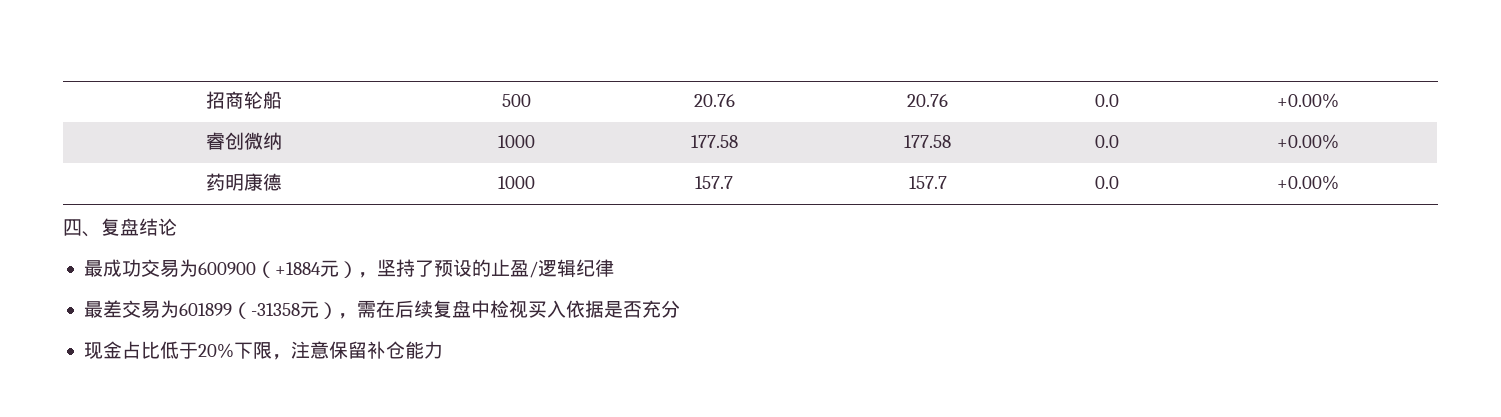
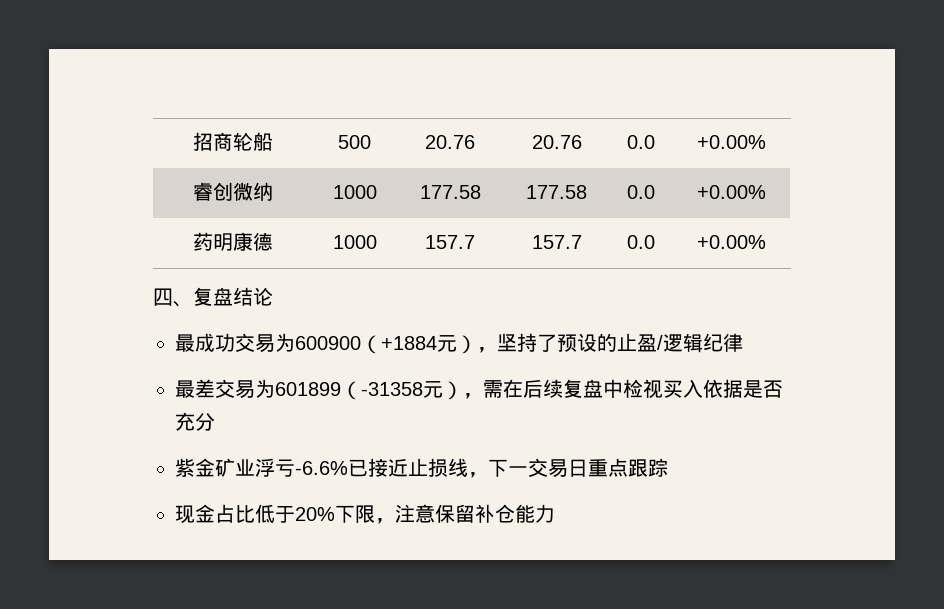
(680, 309) none -> [175,458,668,478] // 紫金矿业浮亏-6.6%已接近止损线，下一交易日重点跟踪

